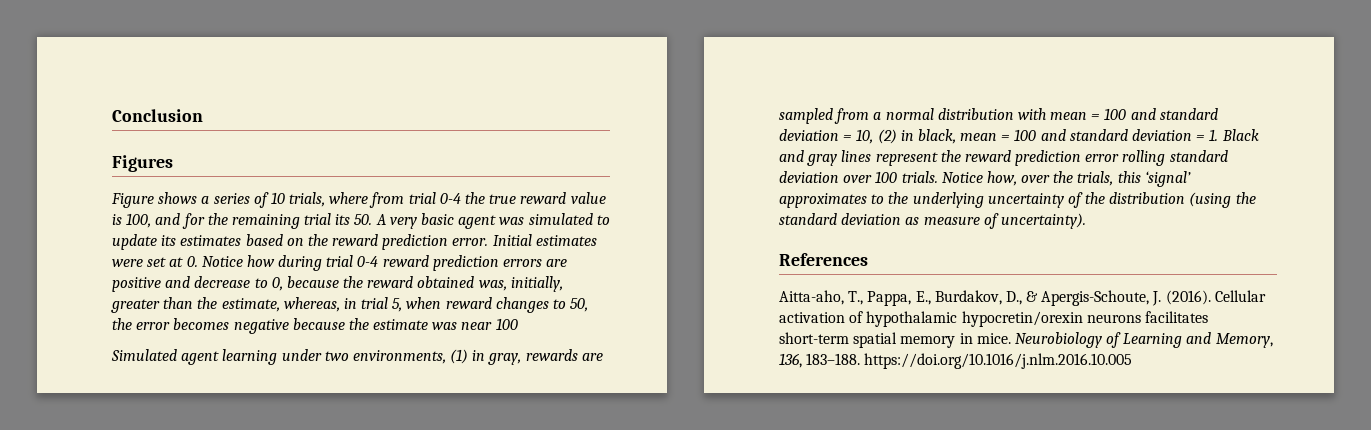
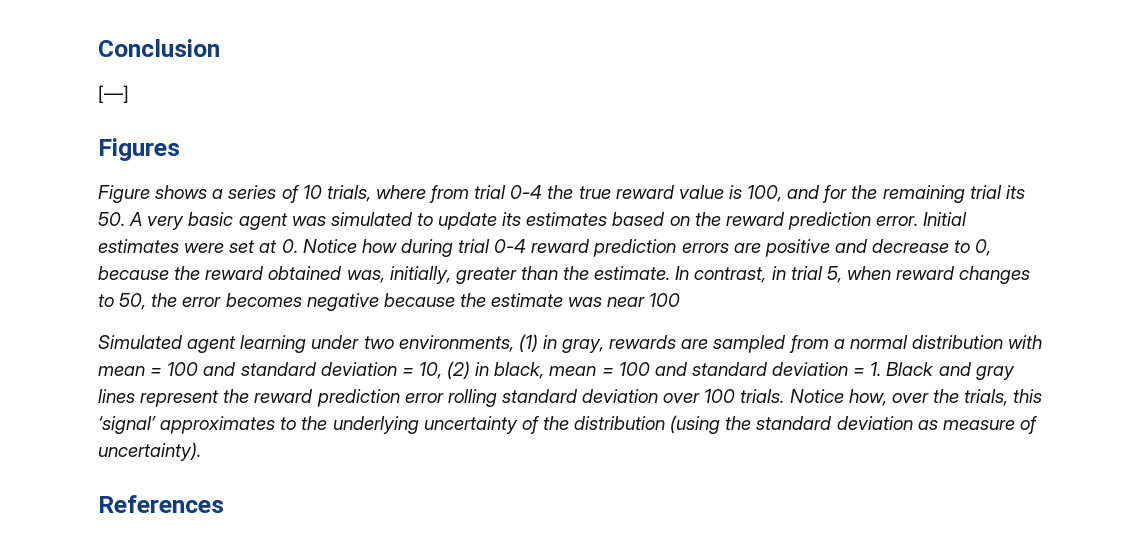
(203, 115) none -> [98,85,129,103] // [—]
[221,297,340,312] estimate, whereas, -> [594,266,767,283] estimate. In contrast,
[779,290,1266,306] [779,311,1208,327] [779,332,1273,348] [779,353,1133,369] // Aitta-aho, T., Pappa, E., Burdakov, D., & Apergis-Schoute, J. (2016). Cellular activation of hypothalamic hypocretin/orexin neurons facilitates short-term spatial memory in mice. Neurobiology of Learning and Memory, 136, 183–188. https://doi.org/10.1016/j.nlm.2016.10.005 -> (224, 504) none

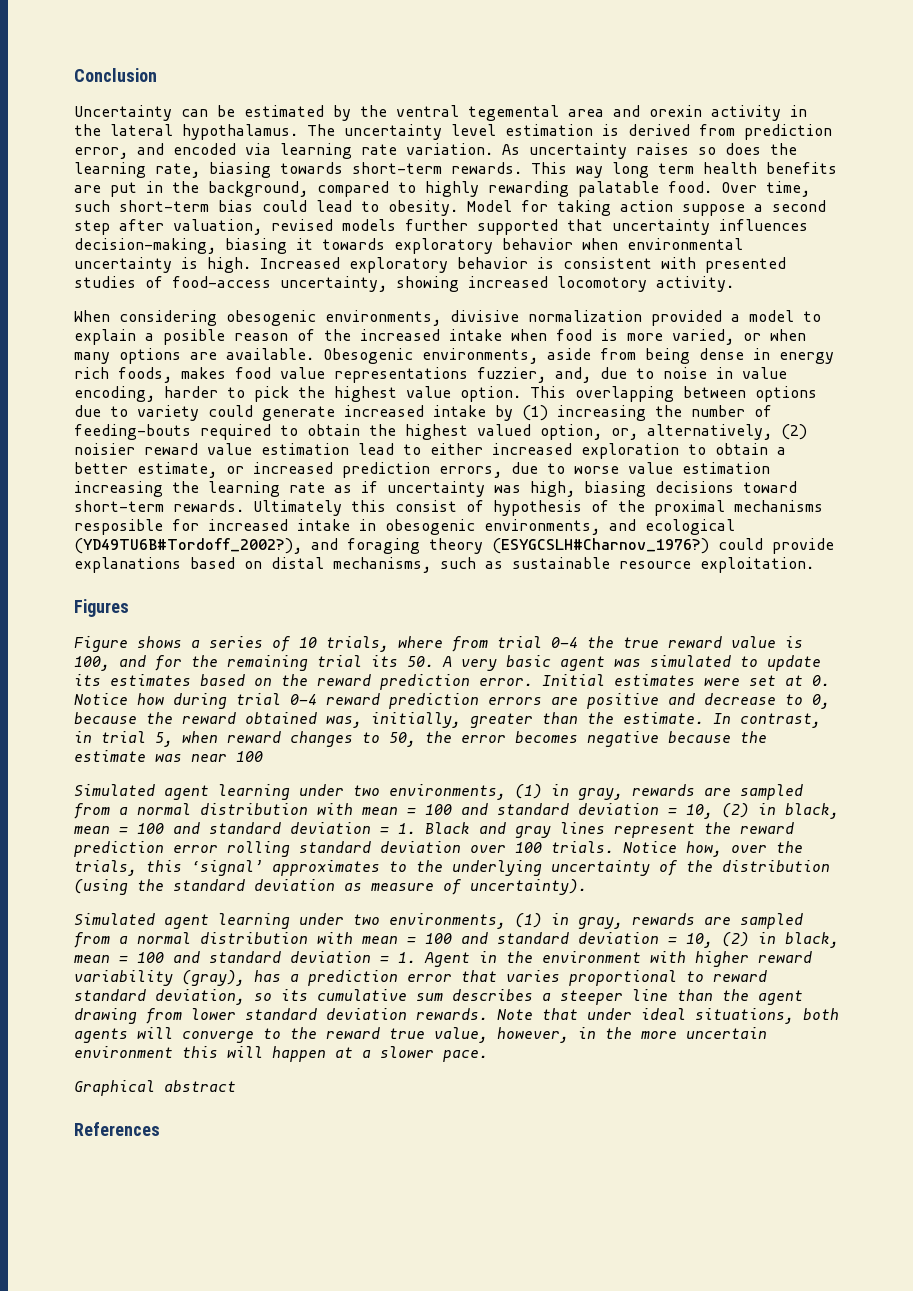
[98,85,129,103] [—] -> [74,105,807,121] [74,124,832,140] [74,143,797,159] [74,162,837,178] [74,181,810,197] [74,200,826,216] [74,219,808,235] [74,238,743,254] [74,257,786,273] [74,276,734,292] [74,310,821,326] [74,329,806,345] [74,348,834,364] [74,367,787,383] [74,386,817,402] [74,405,772,421] [74,424,807,440] [74,443,786,459] [74,462,770,478] [74,481,797,497] [74,500,823,516] [74,519,735,535] [74,538,834,554] [74,557,814,573] Uncertainty can be estimated by the ventral tegemental area and orexin activity in the lateral hypothalamus. The uncertainty level estimation is derived from prediction error, and encoded via learning rate variation. As uncertainty raises so does the learning rate, biasing towards short-term rewards. This way long term health benefits are put in the background, compared to highly rewarding palatable food. Over time, such short-term bias could lead to obesity. Model for taking action suppose a second step after valuation, revised models further supported that uncertainty influences decision-making, biasing it towards exploratory behavior when environmental uncertainty is high. Increased exploratory behavior is consistent with presented studies of food-access uncertainty, showing increased locomotory activity. // When considering obesogenic environments, divisive normalization provided a model to explain a posible reason of the increased intake when food is more varied, or when many options are available. Obesogenic environments, aside from being dense in energy rich foods, makes food value representations fuzzier, and, due to noise in value encoding, harder to pick the highest value option. This overlapping between options due to variety could generate increased intake by (1) increasing the number of feeding-bouts required to obtain the highest valued option, or, alternatively, (2) noisier reward value estimation lead to either increased exploration to obtain a better estimate, or increased prediction errors, due to worse value estimation increasing the learning rate as if uncertainty was high, biasing decisions toward short-term rewards. Ultimately this consist of hypothesis of the proximal mechanisms resposible for increased intake in obesogenic environments, and ecological (YD49TU6B#Tordoff_2002?), and foraging theory (ESYGCSLH#Charnov_1976?) could provide explanations based on distal mechanisms, such as sustainable resource exploitation.
(201, 451) none -> [74,913,803,929] [74,932,839,948] [74,951,812,967] [74,970,767,986] [74,989,803,1005] [74,1008,839,1024] [74,1027,767,1043] [74,1046,488,1062] [74,1080,236,1096] // Simulated agent learning under two environments, (1) in gray, rewards are sampled from a normal distribution with mean = 100 and standard deviation = 10, (2) in black, mean = 100 and standard deviation = 1. Agent in the environment with higher reward variability (gray), has a prediction error that varies proportional to reward standard deviation, so its cumulative sum describes a steeper line than the agent drawing from lower standard deviation rewards. Note that under ideal situations, both agents will converge to the reward true value, however, in the more uncertain environment this will happen at a slower pace. // Graphical abstract

